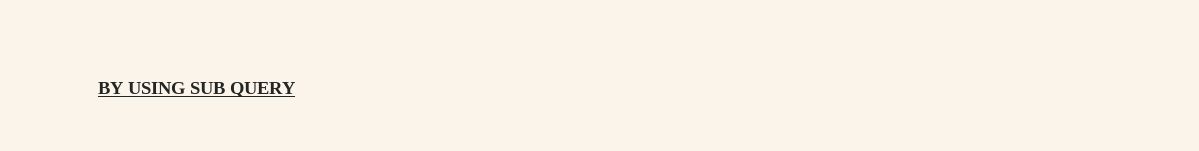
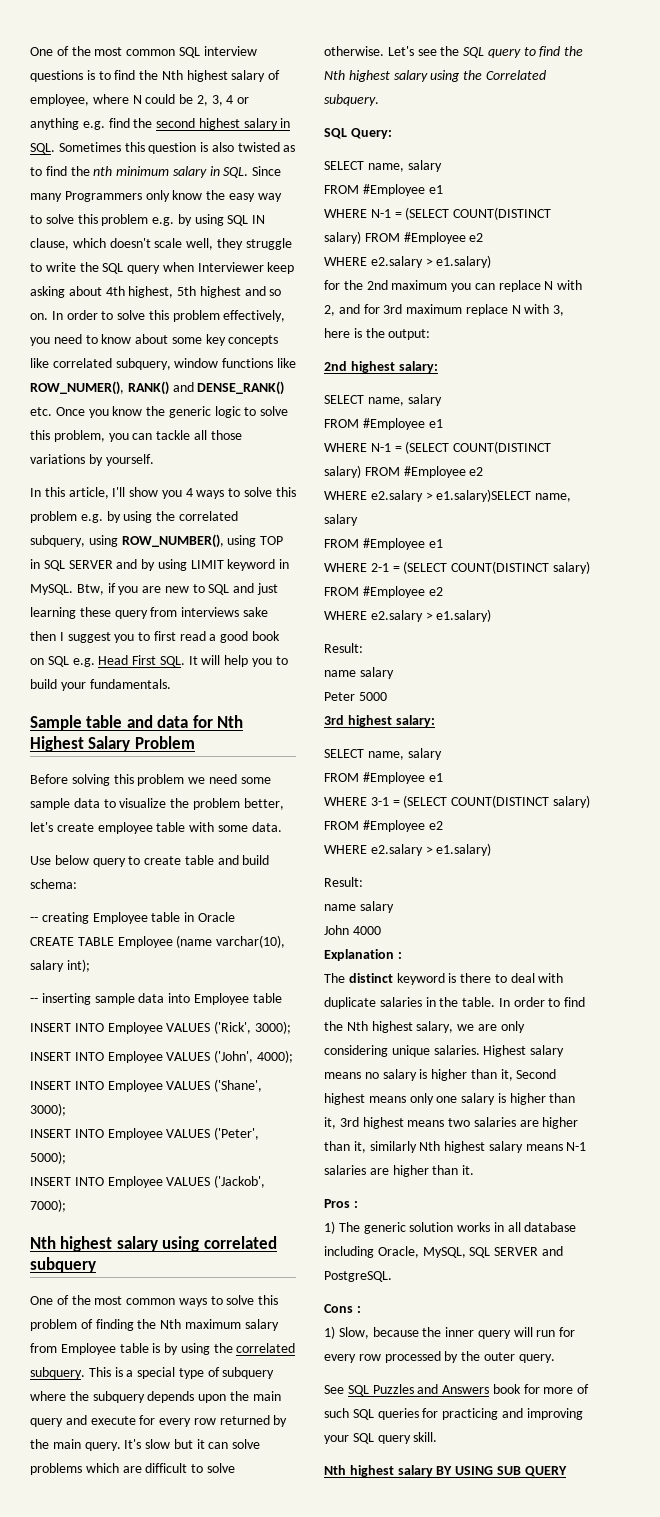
(98, 88) none -> [30,46,257,58] [30,70,281,82] [30,94,250,106] [30,118,291,130] [30,142,296,154] [30,166,282,178] [30,190,282,202] [30,214,266,226] [30,238,292,250] [30,262,295,274] [30,286,282,298] [30,310,286,322] [30,334,279,346] [30,358,296,370] [30,381,285,395] [30,406,289,418] [30,430,242,442] [30,454,154,466] [30,487,296,499] [30,511,238,523] [30,534,284,548] [30,559,290,571] [30,583,279,595] [30,607,268,619] [30,631,281,643] [30,655,288,667] [30,679,171,691] [30,715,244,731] [30,736,195,752] [30,774,271,786] [30,798,284,810] [30,822,282,834] [30,855,270,867] [30,879,77,889] [30,912,235,924] [30,935,286,948] [30,959,90,972] [30,993,282,1005] [30,1021,291,1034] [30,1050,293,1063] [30,1079,263,1092] [30,1103,66,1116] [30,1127,260,1140] [30,1151,66,1164] [30,1175,266,1188] [30,1199,66,1212] [30,1236,277,1252] [30,1257,96,1273] [30,1295,279,1307] [30,1319,279,1331] [30,1343,296,1355] [30,1367,275,1379] [30,1391,281,1403] [30,1415,288,1427] [30,1439,261,1451] [30,1463,235,1475] [324,46,584,58] [324,70,546,82] [324,94,379,106] [324,128,392,139] [324,160,442,172] [324,184,443,196] [324,207,552,220] [324,231,484,244] [324,255,492,268] [324,280,583,292] [324,304,565,316] [324,328,431,340] [324,361,438,373] [324,394,442,406] [324,418,443,430] [324,441,552,454] [324,465,484,478] [324,489,572,502] [324,514,358,526] [324,538,443,550] [324,561,590,574] [324,586,443,598] [324,609,492,622] [324,643,363,653] [324,667,394,679] [324,692,387,701] [324,715,435,727] [324,748,442,760] [324,772,443,784] [324,795,590,808] [324,820,443,832] [324,843,492,856] [324,877,363,887] [324,901,394,913] [324,925,381,935] [324,949,402,961] [324,973,564,985] [324,997,586,1009] [324,1021,525,1033] [324,1045,565,1057] [324,1069,557,1081] [324,1093,576,1105] [324,1117,579,1129] [324,1141,587,1153] [324,1165,475,1177] [324,1199,358,1208] [324,1221,577,1234] [324,1246,563,1258] [324,1271,392,1282] [324,1304,361,1313] [324,1326,576,1339] [324,1351,555,1363] [324,1384,590,1396] [324,1408,583,1420] [324,1432,438,1444] [324,1465,433,1477] One of the most common SQL interview questions is to find the Nth highest salary of employee, where N could be 2, 3, 4 or anything e.g. find the second highest salary in SQL. Sometimes this question is also twisted as to find the nth minimum salary in SQL. Since many Programmers only know the easy way to solve this problem e.g. by using SQL IN clause, which doesn't scale well, they struggle to write the SQL query when Interviewer keep asking about 4th highest, 5th highest and so on. In order to solve this problem effectively, you need to know about some key concepts like correlated subquery, window functions like ROW_NUMER(), RANK() and DENSE_RANK() etc. Once you know the generic logic to solve this problem, you can tackle all those variations by yourself. // In this article, I'll show you 4 ways to solve this problem e.g. by using the correlated subquery, using ROW_NUMBER(), using TOP in SQL SERVER and by using LIMIT keyword in MySQL. Btw, if you are new to SQL and just learning these query from interviews sake then I suggest you to first read a good book on SQL e.g. Head First SQL. It will help you to build your fundamentals. // Sample table and data for Nth Highest Salary Problem // Before solving this problem we need some sample data to visualize the problem better, let's create employee table with some data. // Use below query to create table and build schema: // -- creating Employee table in Oracle // CREATE TABLE Employee (name varchar(10), salary int); // -- inserting sample data into Employee table // INSERT INTO Employee VALUES ('Rick', 3000); // INSERT INTO Employee VALUES ('John', 4000); // INSERT INTO Employee VALUES ('Shane', 3000); // INSERT INTO Employee VALUES ('Peter', 5000); // INSERT INTO Employee VALUES ('Jackob', 7000); // Nth highest salary using correlated subquery // One of the most common ways to solve this problem of finding the Nth maximum salary from Employee table is by using the correlated subquery. This is a special type of subquery where the subquery depends upon the main query and execute for every row returned by the main query. It's slow but it can solve problems which are difficult to solve otherwise. Let's see the SQL query to find the Nth highest salary using the Correlated subquery. // SQL Query: // SELECT name, salary // FROM #Employee e1 // WHERE N-1 = (SELECT COUNT(DISTINCT salary) FROM #Employee e2 // WHERE e2.salary > e1.salary) // for the 2nd maximum you can replace N with 2, and for 3rd maximum replace N with 3, here is the output: // 2nd highest salary: // SELECT name, salary // FROM #Employee e1 // WHERE N-1 = (SELECT COUNT(DISTINCT salary) FROM #Employee e2 // WHERE e2.salary > e1.salary)SELECT name, salary // FROM #Employee e1 // WHERE 2-1 = (SELECT COUNT(DISTINCT salary) FROM #Employee e2 // WHERE e2.salary > e1.salary) // Result: // name salary // Peter 5000 // 3rd highest salary: // SELECT name, salary // FROM #Employee e1 // WHERE 3-1 = (SELECT COUNT(DISTINCT salary) FROM #Employee e2 // WHERE e2.salary > e1.salary) // Result: // name salary // John 4000 // Explanation : // The distinct keyword is there to deal with duplicate salaries in the table. In order to find the Nth highest salary, we are only considering unique salaries. Highest salary means no salary is higher than it, Second highest means only one salary is higher than it, 3rd highest means two salaries are higher than it, similarly Nth highest salary means N-1 salaries are higher than it. // Pros : // 1) The generic solution works in all database including Oracle, MySQL, SQL SERVER and PostgreSQL. // Cons : // 1) Slow, because the inner query will run for every row processed by the outer query. // See SQL Puzzles and Answers book for more of such SQL queries for practicing and improving your SQL query skill. // Nth highest salary

